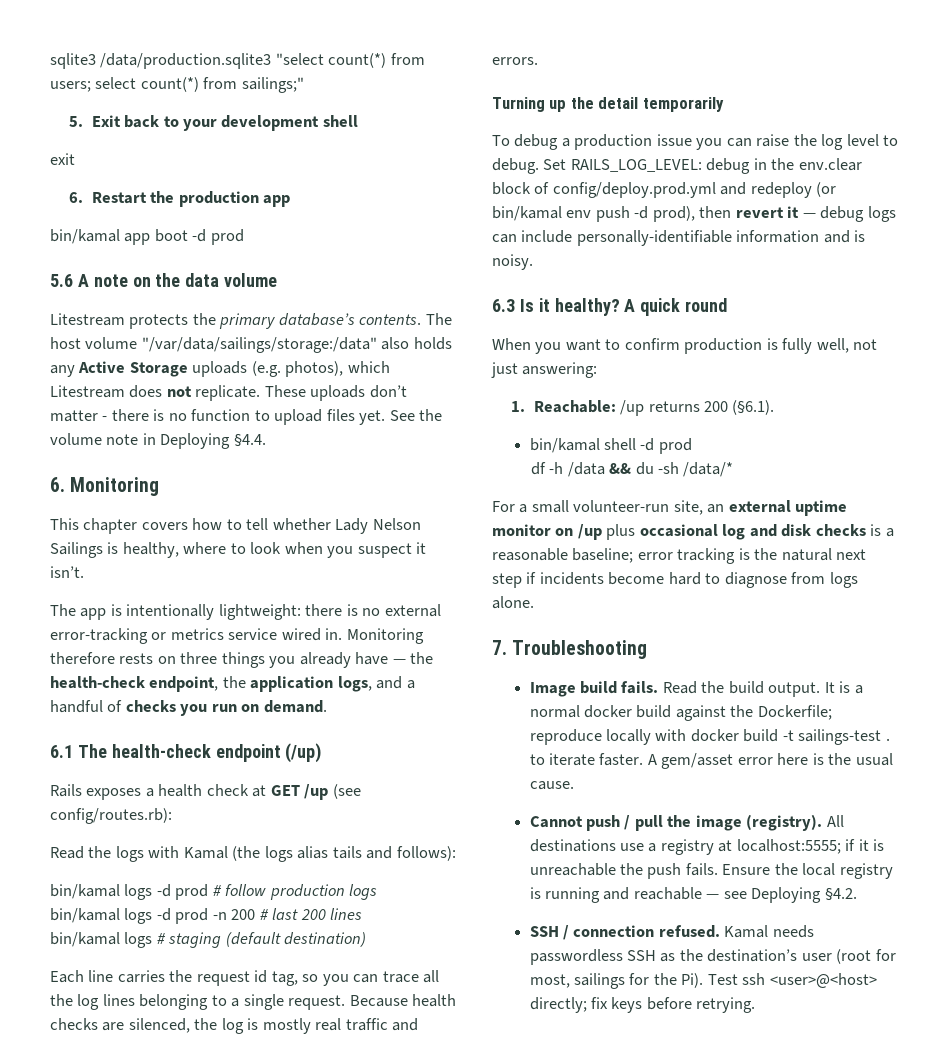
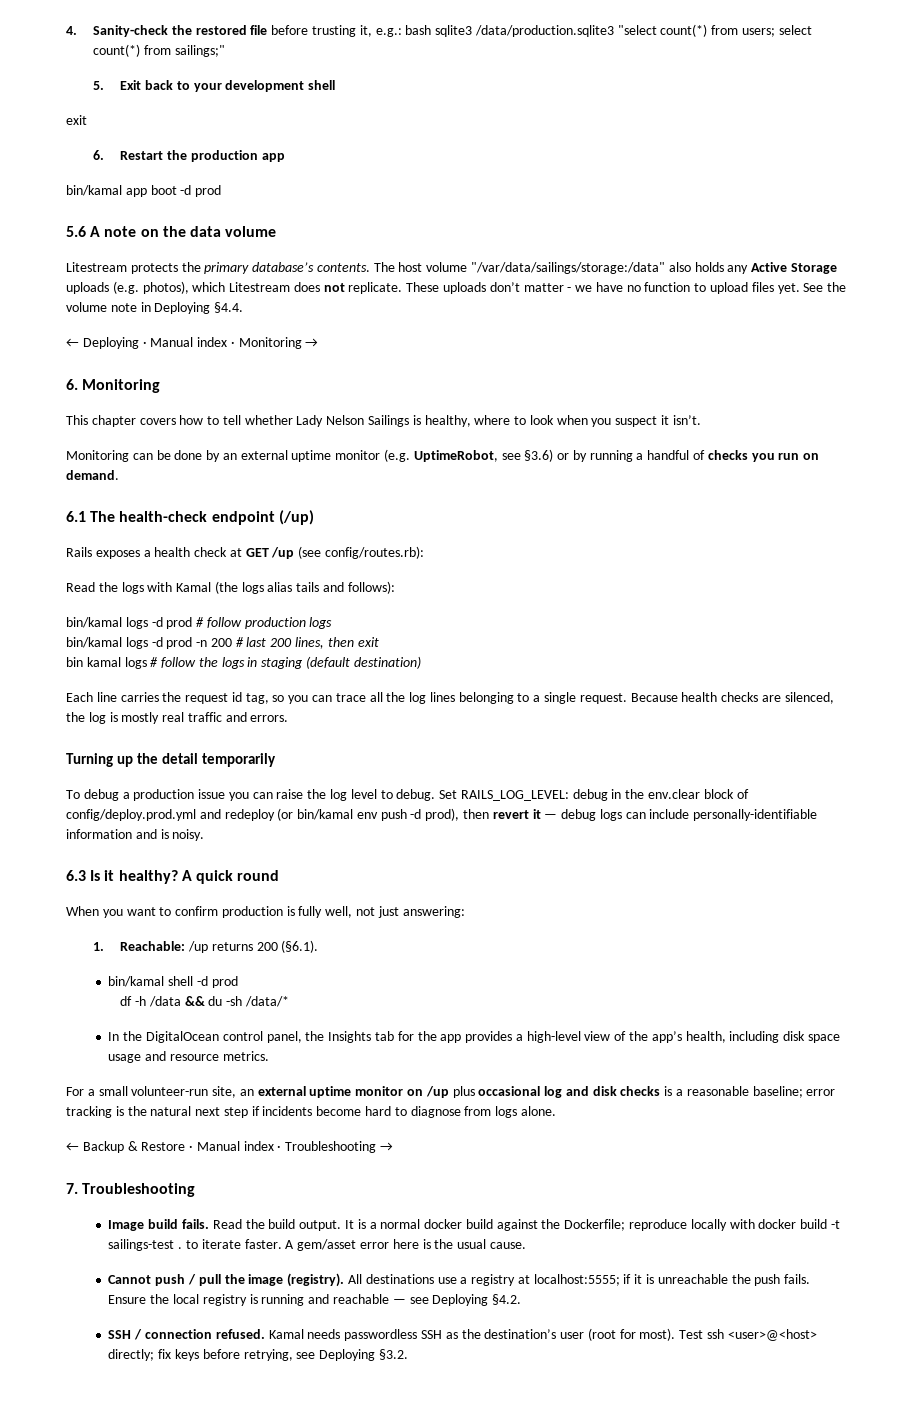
(50, 61) none -> [66,25,432,37] 4. Sanity-check the restored file before trusting it, e.g.: bash
[111,409,165,421] there is -> [575,282,623,292] we have
(266, 440) none -> [66,337,319,349] // ← Deploying · Manual index · Monitoring →
[50,604,441,620] [50,628,424,644] [50,652,434,668] [50,676,403,692] The app is intentionally lightweight: there is no external error-tracking or metrics service wired in. Monitoring therefore rests on three things you already have — the health-check endpoint, the application logs, and -> [66,449,633,462] Monitoring can be done by an external uptime monitor (e.g. UptimeRobot, see §3.6) or by running
[330,908,363,920] [50,932,166,948] lines // bin/kamal logs # -> [295,637,379,649] [66,657,258,669] lines, then exit // bin kamal logs # follow the logs in
(734, 469) none -> [108,1031,840,1043] [108,1051,269,1063] // In the DigitalOcean control panel, the Insights tab for the app provides a high-level view of the app’s health, including disk space usage and resource metrics.
(534, 602) none -> [66,1141,394,1153] // ← Backup & Restore · Manual index · Troubleshooting →
[529,973,704,989] most, sailings for the Pi). -> [639,1328,676,1341] most).
[696,997,756,1013] retrying. -> [243,1349,408,1361] retrying, see Deploying §3.2.

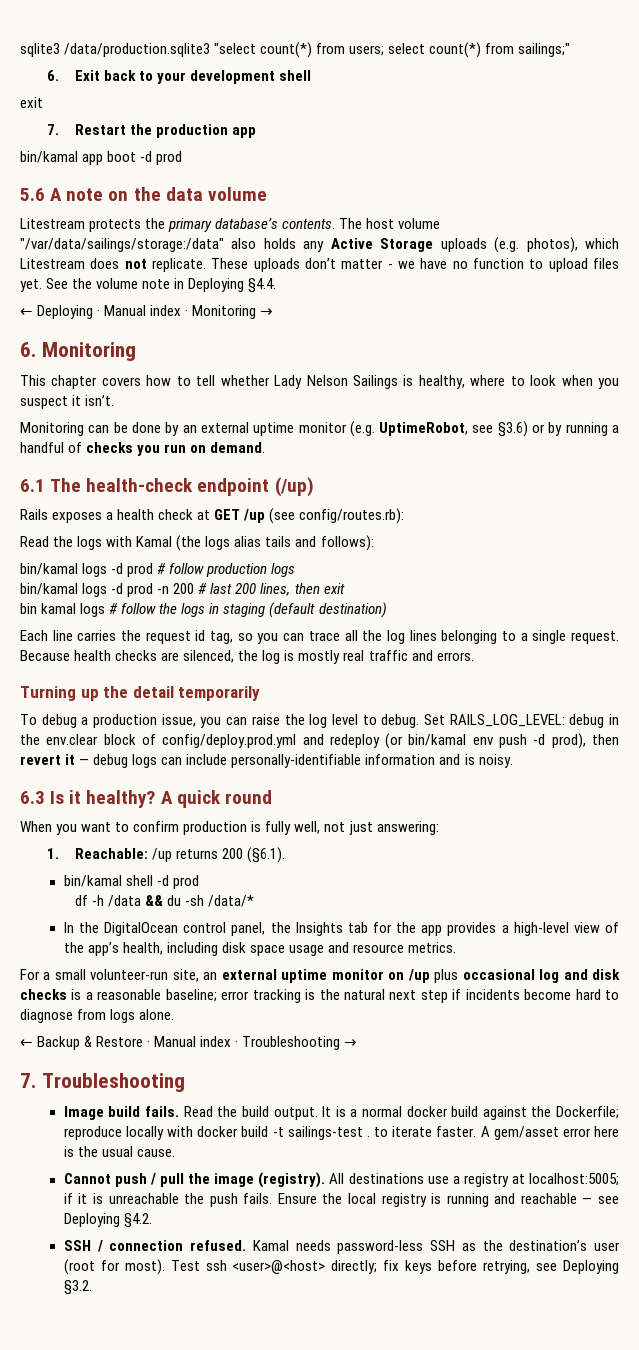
[66,25,432,37] 4. Sanity-check the restored file before trusting it, e.g.: bash -> (20, 50) none
[93,81,105,90] 5. -> [47,70,60,81] 6.
[93,150,105,160] 6. -> [47,124,60,135] 7.
[198,789,226,799] issue -> [161,714,196,727] issue,
[533,1274,620,1286] localhost:5555; -> [529,1173,620,1186] localhost:5005;
[344,1329,418,1341] passwordless -> [337,1240,424,1254] password-less

